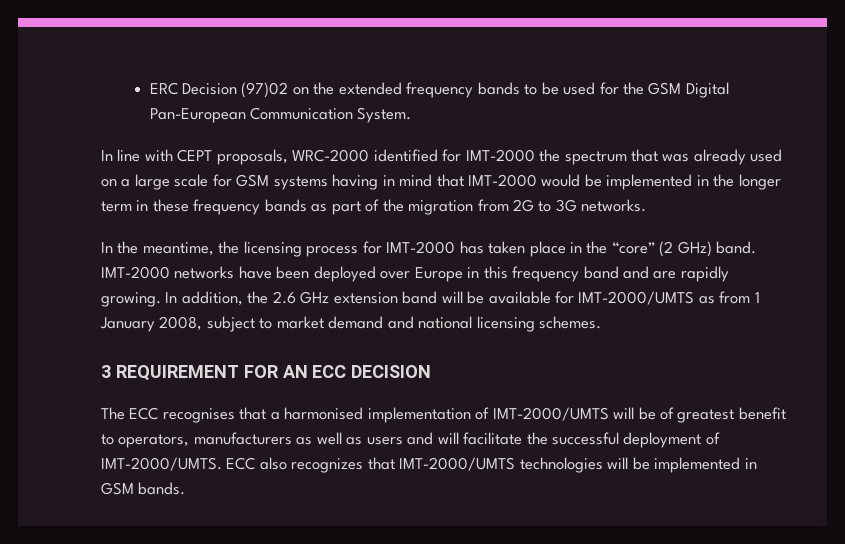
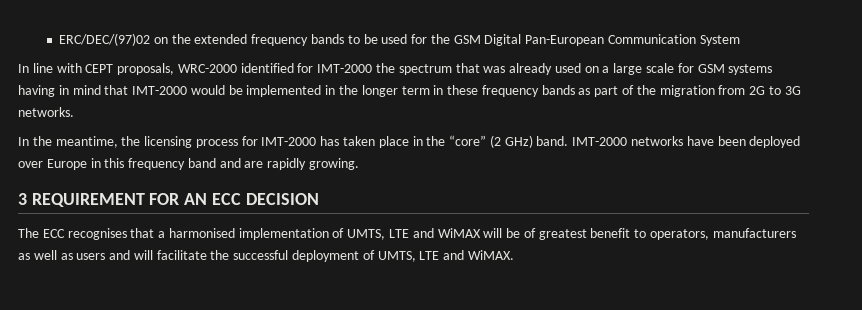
[149,82,289,98] ERC Decision (97)02 -> [59,33,151,46] ERC/DEC/(97)02
[357,107,412,123] System. -> [699,35,740,46] System
[165,291,760,306] [100,316,602,332] In addition, the 2.6 GHz extension band will be available for IMT-2000/UMTS as from 1 January 2008, subject to market demand and national licensing schemes. -> (360, 164) none
[492,407,609,421] IMT-2000/UMTS -> [347,228,481,240] UMTS, LTE and WiMAX
[101,457,757,473] [101,482,186,495] IMT-2000/UMTS. ECC also recognizes that IMT-2000/UMTS technologies will be implemented in GSM bands. -> [377,250,514,262] UMTS, LTE and WiMAX.

